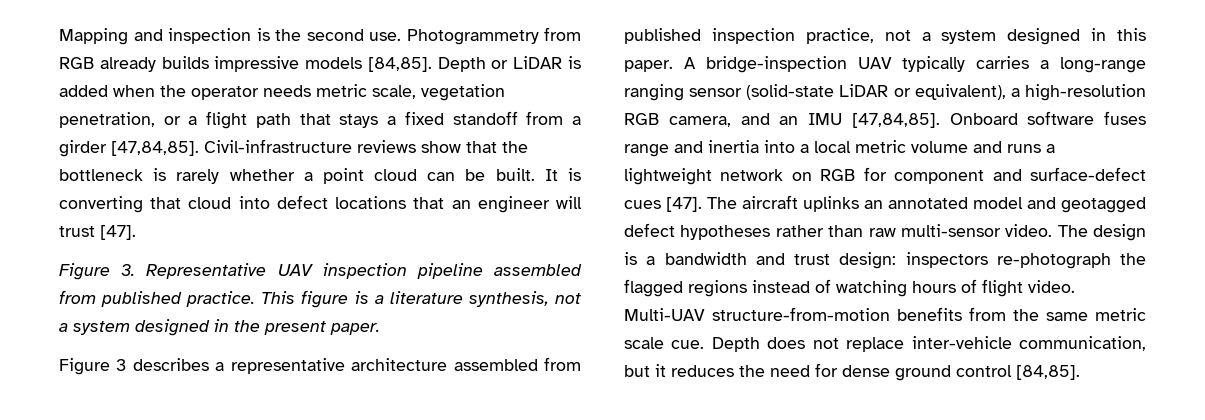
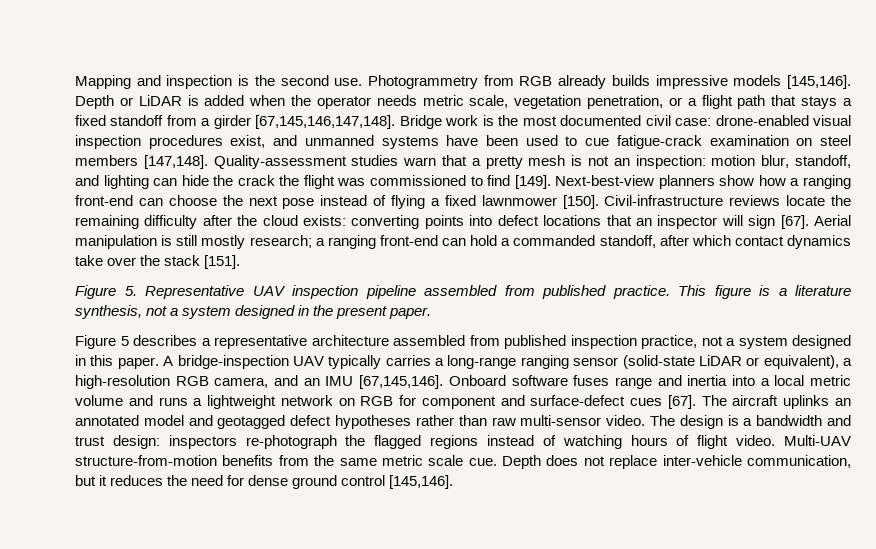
[367,57,432,72] [84,85]. -> [786,75,851,89] [145,146].
[111,139,528,156] [59,168,581,184] [59,196,232,213] [47,84,85]. Civil-infrastructure reviews show that the bottleneck is rarely whether a point cloud can be built. It is converting that cloud -> [255,115,851,129] [75,135,851,149] [75,155,851,169] [75,175,851,189] [75,195,851,209] [75,215,464,229] [67,145,146,147,148]. Bridge work is the most documented civil case: drone-enabled visual inspection procedures exist, and unmanned systems have been used to cue fatigue-crack examination on steel members [147,148]. Quality-assessment studies warn that a pretty mesh is not an inspection: motion blur, standoff, and lighting can hide the crack the flight was commissioned to find [149]. Next-best-view planners show how a ranging front-end can choose the next pose instead of flying a fixed lawnmower [150]. Civil-infrastructure reviews locate the remaining difficulty after the cloud exists: converting points
[477,196,582,213] [59,225,136,240] [59,263,136,280] engineer will trust [47]. // Figure 3. -> [657,215,851,229] [75,235,851,249] [75,255,241,269] [75,285,137,299] inspector will sign [67]. Aerial manipulation is still mostly research; a ranging front-end can hold a commanded standoff, after which contact dynamics take over the stack [151]. // Figure 5.
[116,359,127,371] 3 -> [120,336,129,346] 5
[851,113,940,128] [47,84,85]. -> [359,375,444,389] [67,145,146].
[666,197,702,212] [47]. -> [667,395,696,409] [67].
[1016,365,1080,380] [84,85]. -> [389,475,454,489] [145,146].

